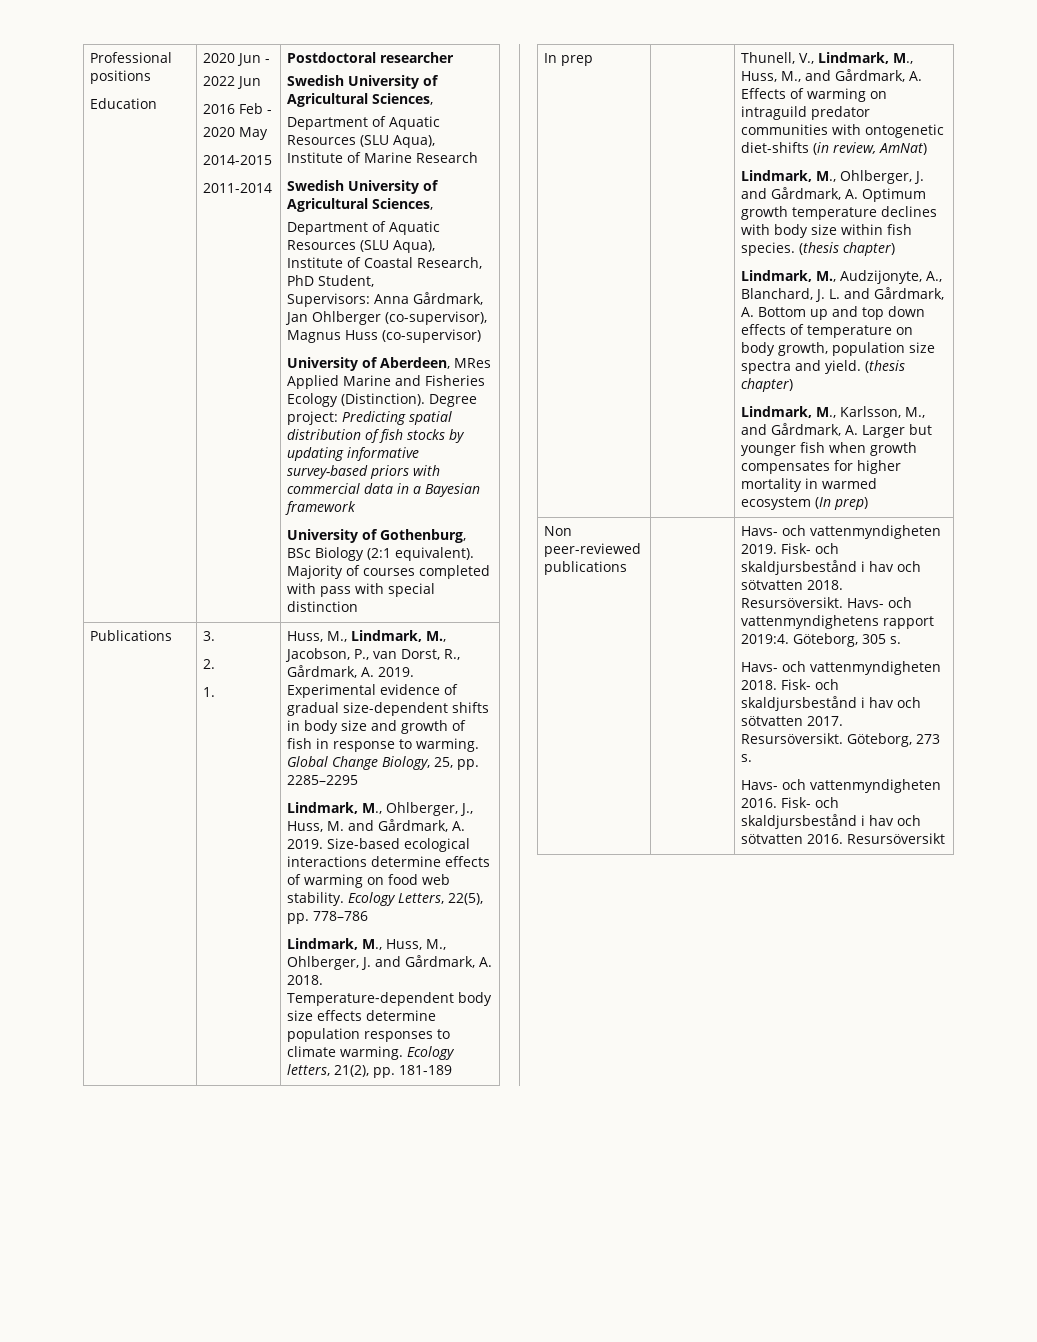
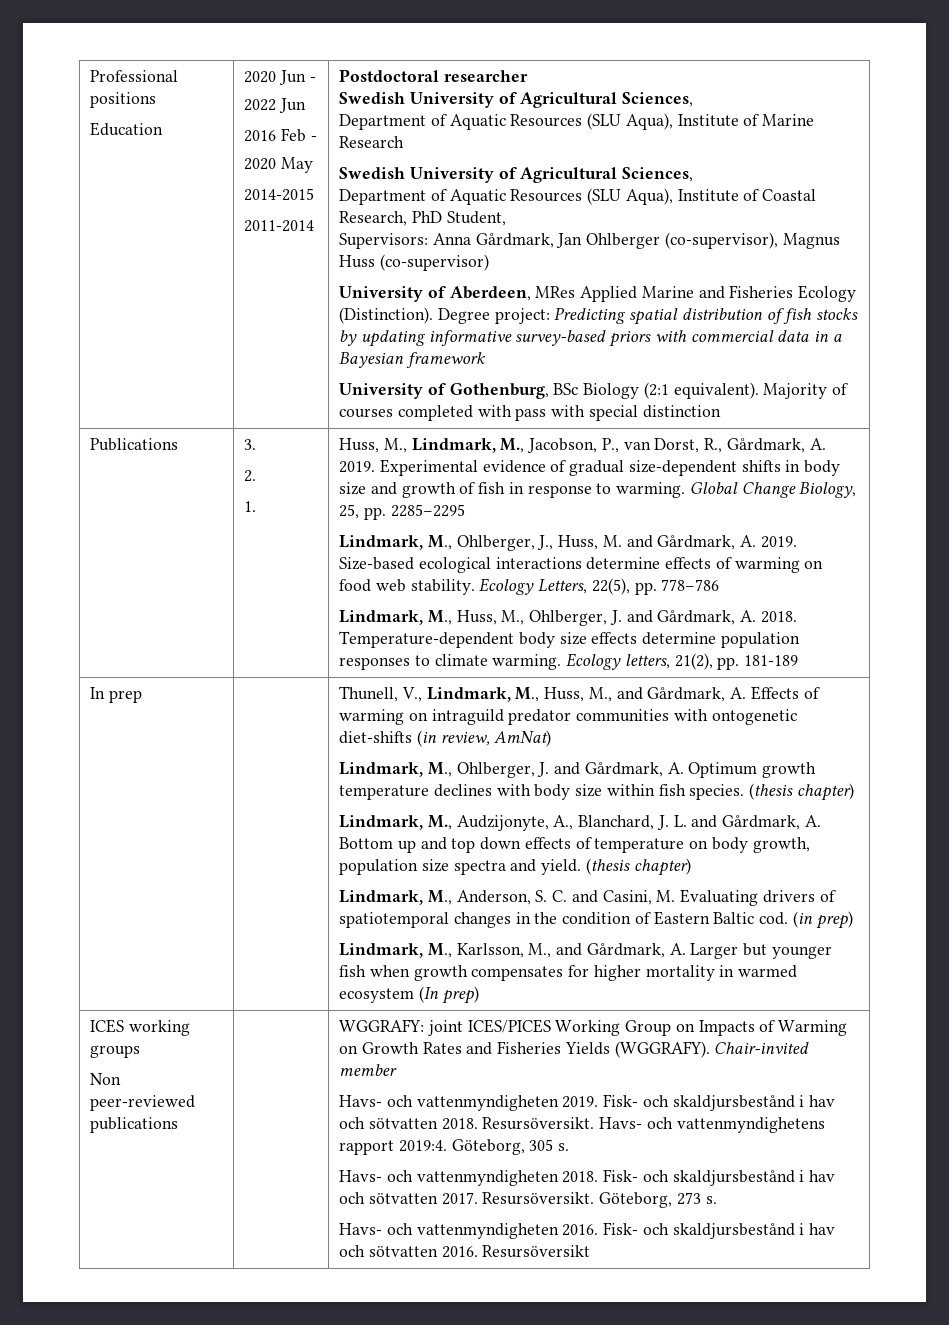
(793, 385) none -> [339,889,836,906] [339,911,853,929] // Lindmark, M., Anderson, S. C. and Casini, M. Evaluating drivers of spatiotemporal changes in the condition of Eastern Baltic cod. (in prep)
(868, 503) none -> [90,1019,191,1036] [90,1045,141,1058] ICES working groups //
(627, 568) none -> [339,1019,848,1036] [339,1041,810,1058] [339,1064,398,1076] WGGRAFY: joint ICES/PICES Working Group on Impacts of Warming on Growth Rates and Fisheries Yields (WGGRAFY). Chair-invited member //

